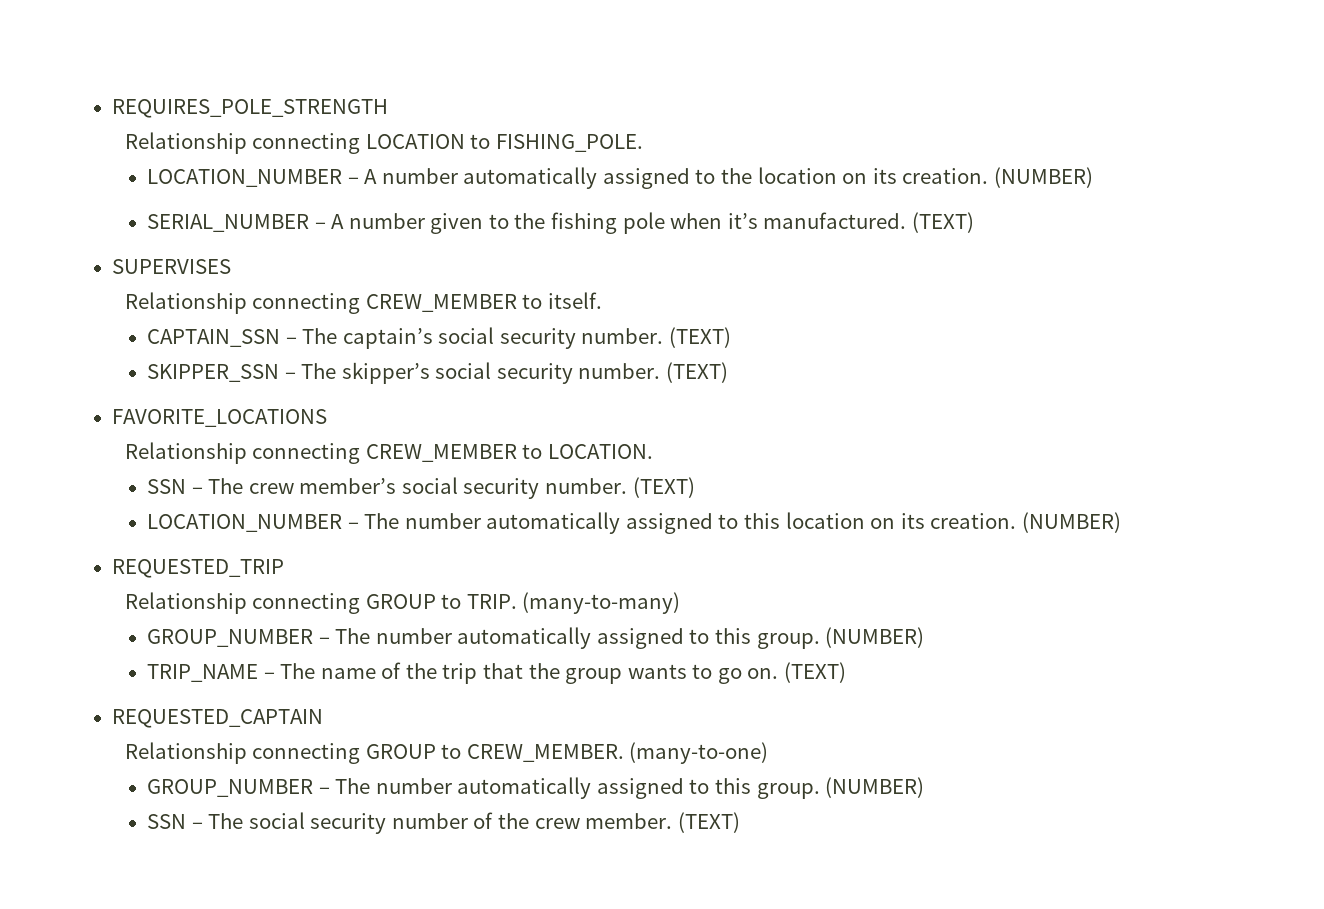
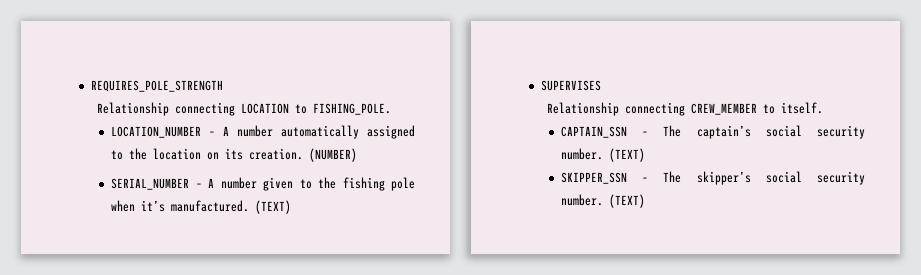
[112,409,328,427] [124,442,653,464] [147,477,695,499] [147,512,1121,534] [112,559,285,578] [124,592,681,614] [147,627,925,649] [147,662,846,684] [112,709,324,728] [124,742,769,764] [147,777,925,799] [147,812,740,834] // FAVORITE_LOCATIONS // Relationship connecting CREW_MEMBER to LOCATION. // SSN – The crew member’s social security number. (TEXT) // LOCATION_NUMBER – The number automatically assigned to this location on its creation. (NUMBER) // REQUESTED_TRIP // Relationship connecting GROUP to TRIP. (many-to-many) // GROUP_NUMBER – The number automatically assigned to this group. (NUMBER) // TRIP_NAME – The name of the trip that the group wants to go on. (TEXT) // REQUESTED_CAPTAIN // Relationship connecting GROUP to CREW_MEMBER. (many-to-one) // GROUP_NUMBER – The number automatically assigned to this group. (NUMBER) // SSN – The social security number of the crew member. (TEXT) -> (645, 201) none

